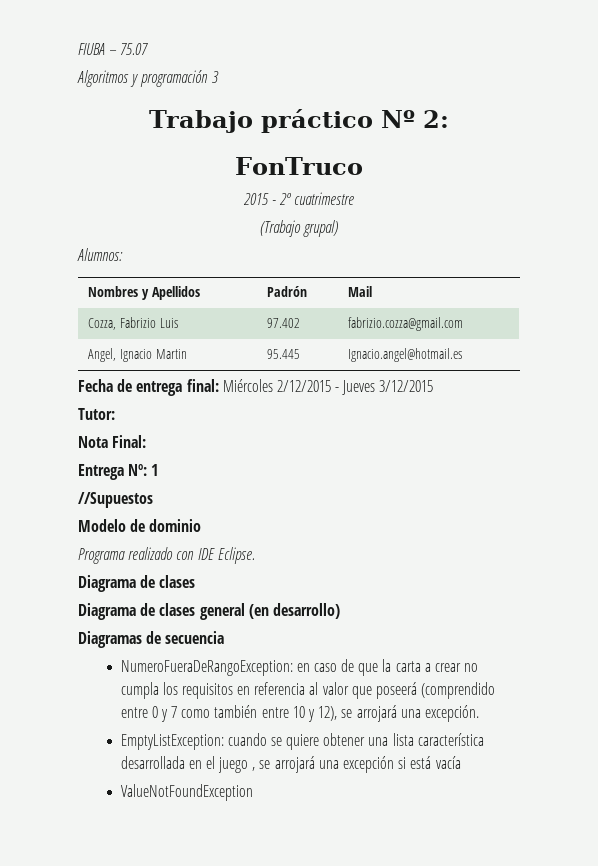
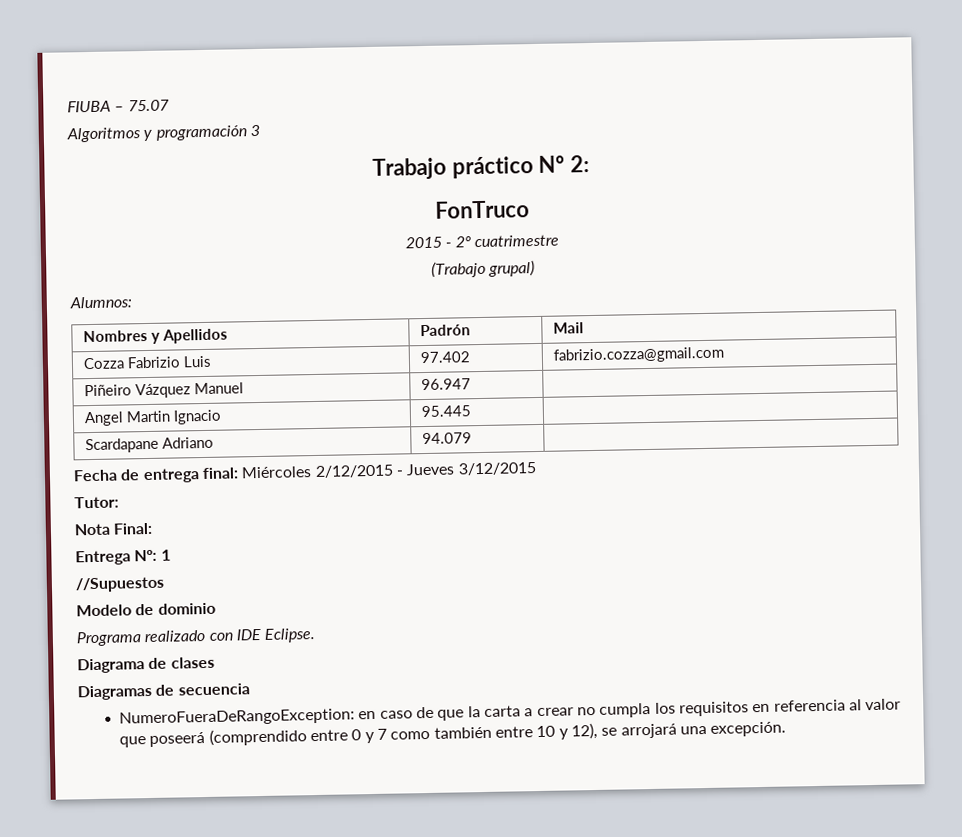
[88,318,117,330] Cozza, -> [82,357,125,370] Cozza
[88,348,117,362] Angel, -> [83,382,244,399] [420,378,471,391] [83,410,171,427] Piñeiro Vázquez Manuel | 96.947 | // Angel Martin
[155,349,187,359] Martin -> (222, 417) none
[348,348,463,362] Ignacio.angel@hotmail.es -> [84,436,214,454] [421,432,472,445] // Scardapane Adriano | 94.079 |
[78,603,340,620] // Diagrama de clases general (en desarrollo) -> (215, 662) none
[120,733,484,750] [120,756,461,773] [120,784,253,801] // EmptyListException: cuando se quiere obtener una lista característica desarrollada en el juego , se arrojará una excepción si está vacía // ValueNotFoundException -> (787, 729) none

